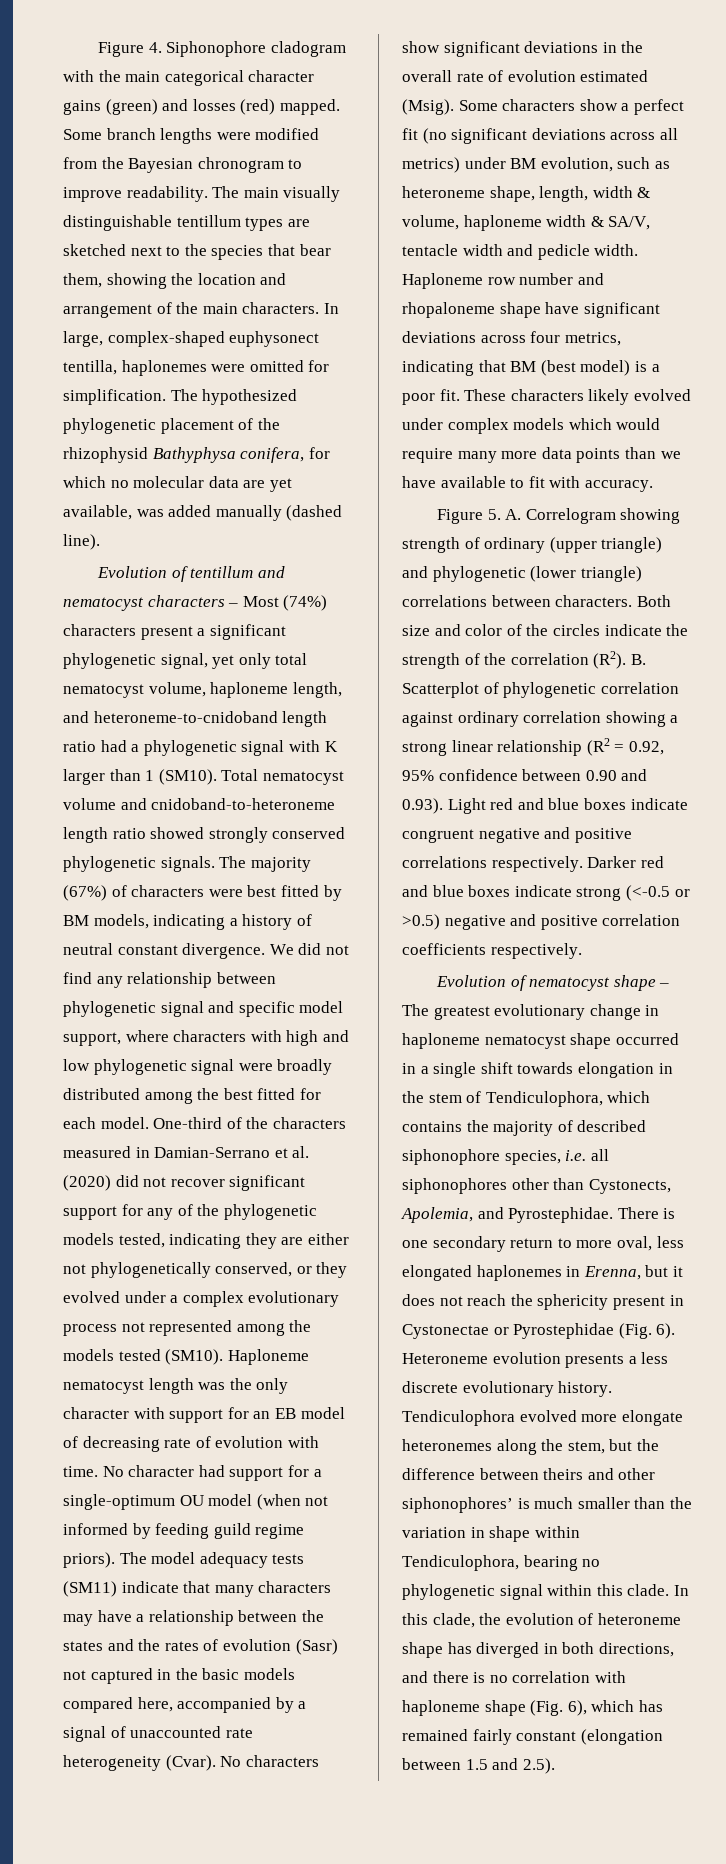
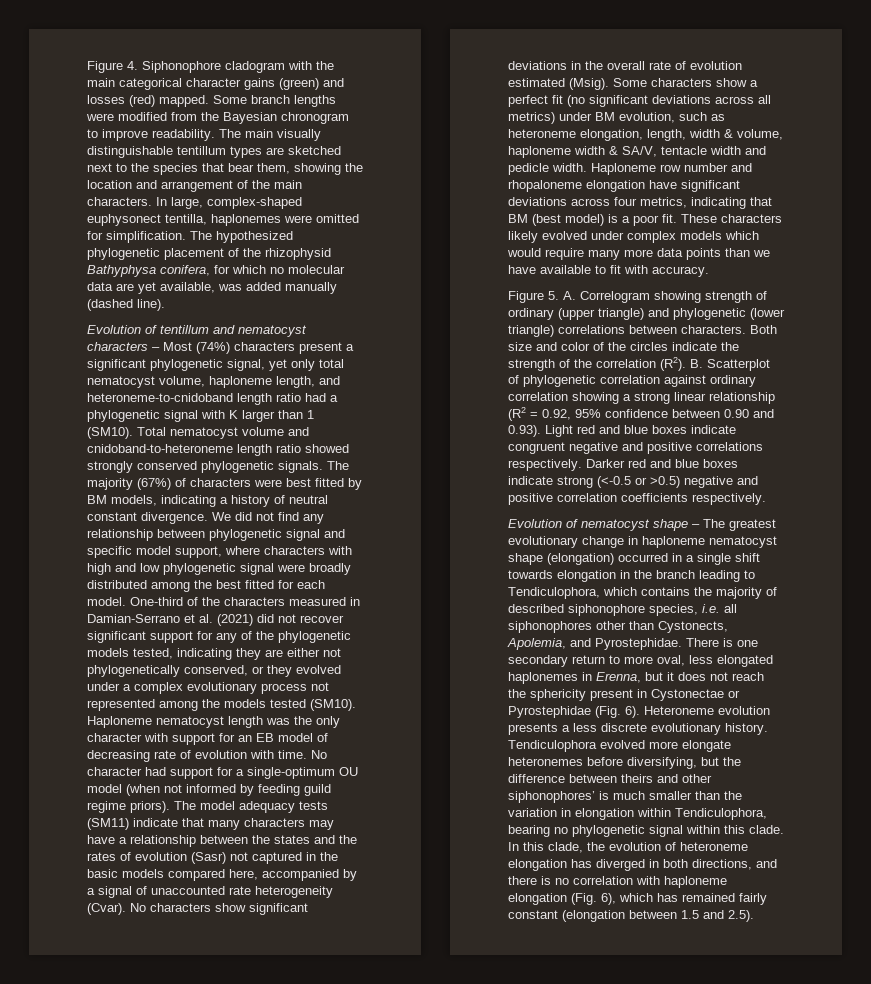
[63,1175,111,1191] (2020) -> [217,614,253,626] (2021)
[489,186,535,202] shape, -> [580,129,643,141] elongation,
[499,302,541,318] shape -> [586,180,645,192] elongation
(612, 1041) none -> [547,553,614,565] (elongation)
[428,1091,482,1103] stem of -> [656,570,755,582] branch leading to
[496,1439,605,1455] along the stem, -> [587,757,697,769] before diversifying,
[489,1526,531,1542] shape -> [575,808,634,820] elongation
[402,1642,443,1658] shape -> [508,859,567,871] elongation
[484,1700,526,1716] shape -> [508,893,567,905] elongation

